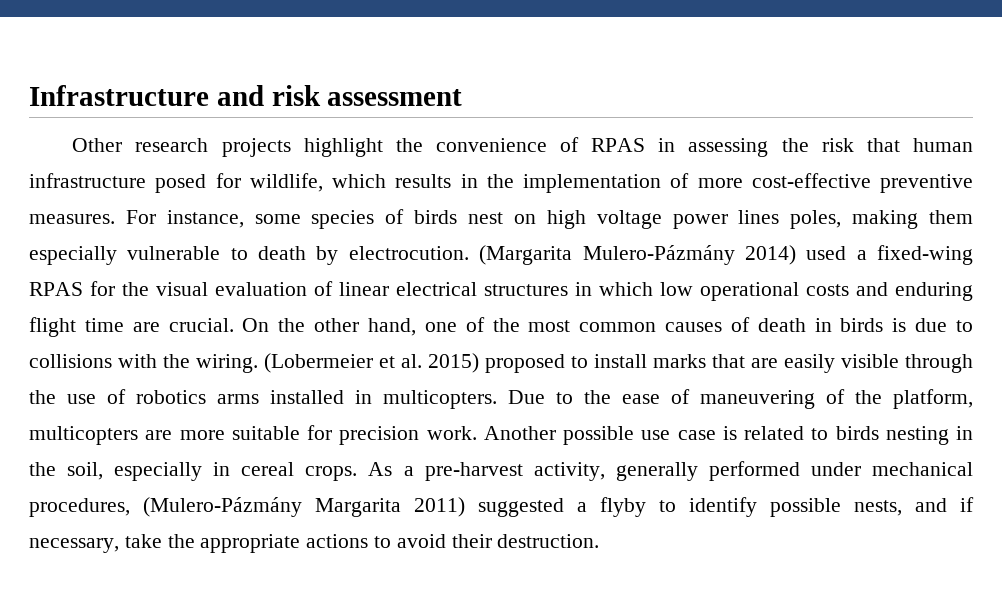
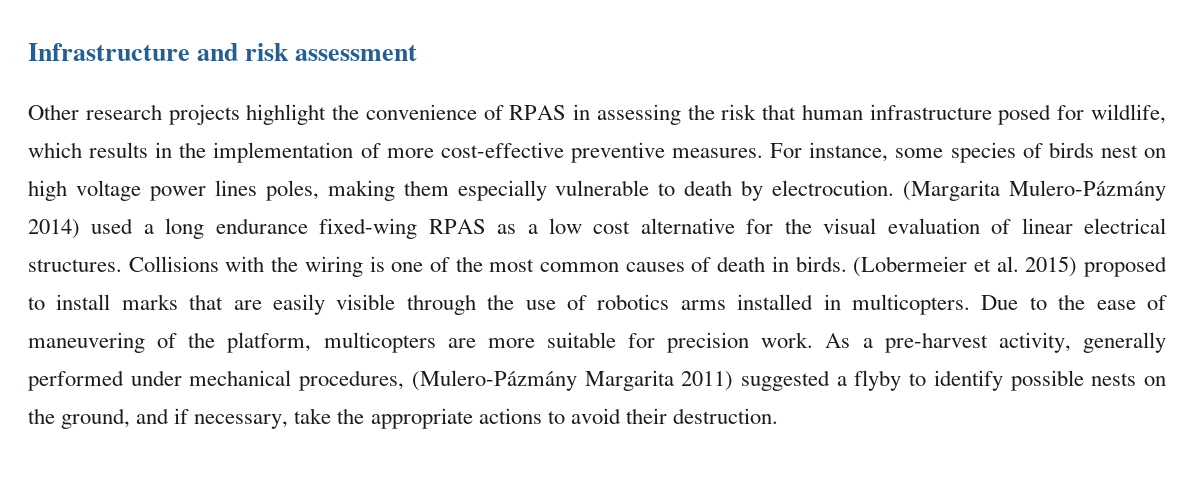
[877,245,974,265] [29,282,83,296] fixed-wing RPAS -> [165,218,735,239] long endurance fixed-wing RPAS as a low cost alternative
[484,282,973,301] [29,317,416,337] structures in which low operational costs and enduring flight time are crucial. On the other hand, -> [28,256,385,277] structures. Collisions with the wiring is
[840,318,974,332] [29,354,258,373] birds is due to collisions with the wiring. -> [795,256,847,272] birds.
[483,426,973,445] [29,462,358,481] Another possible use case is related to birds nesting in the soil, especially in cereal crops. -> (814, 340) none
[854,500,902,516] nests, -> [1091,373,1166,386] [28,408,131,429] nests on the ground,

